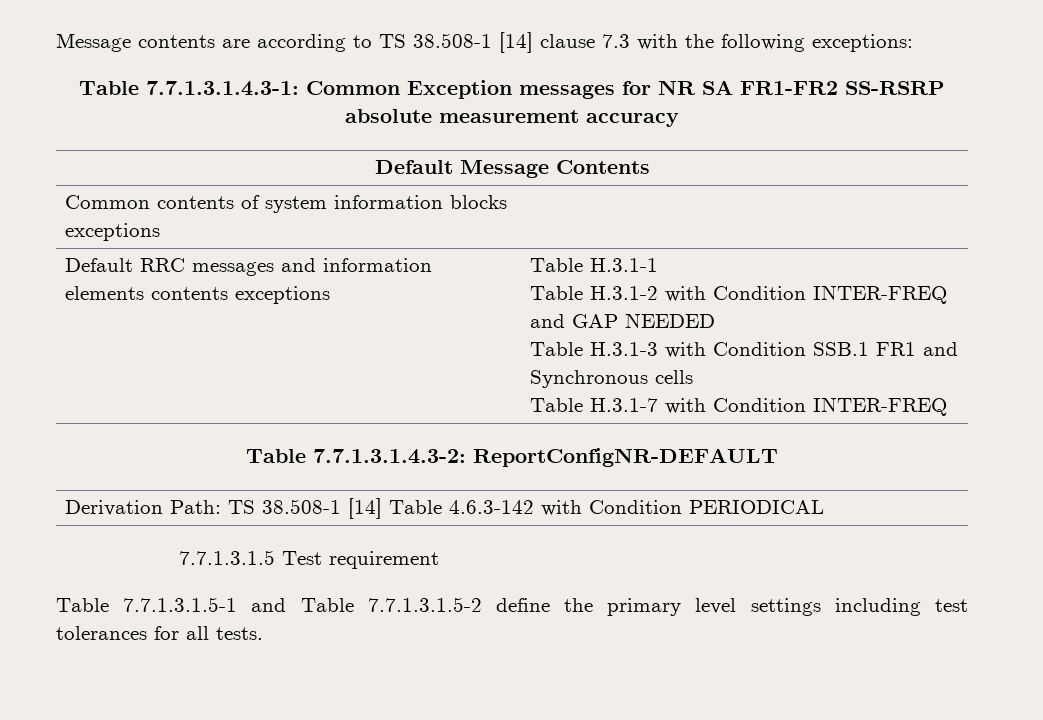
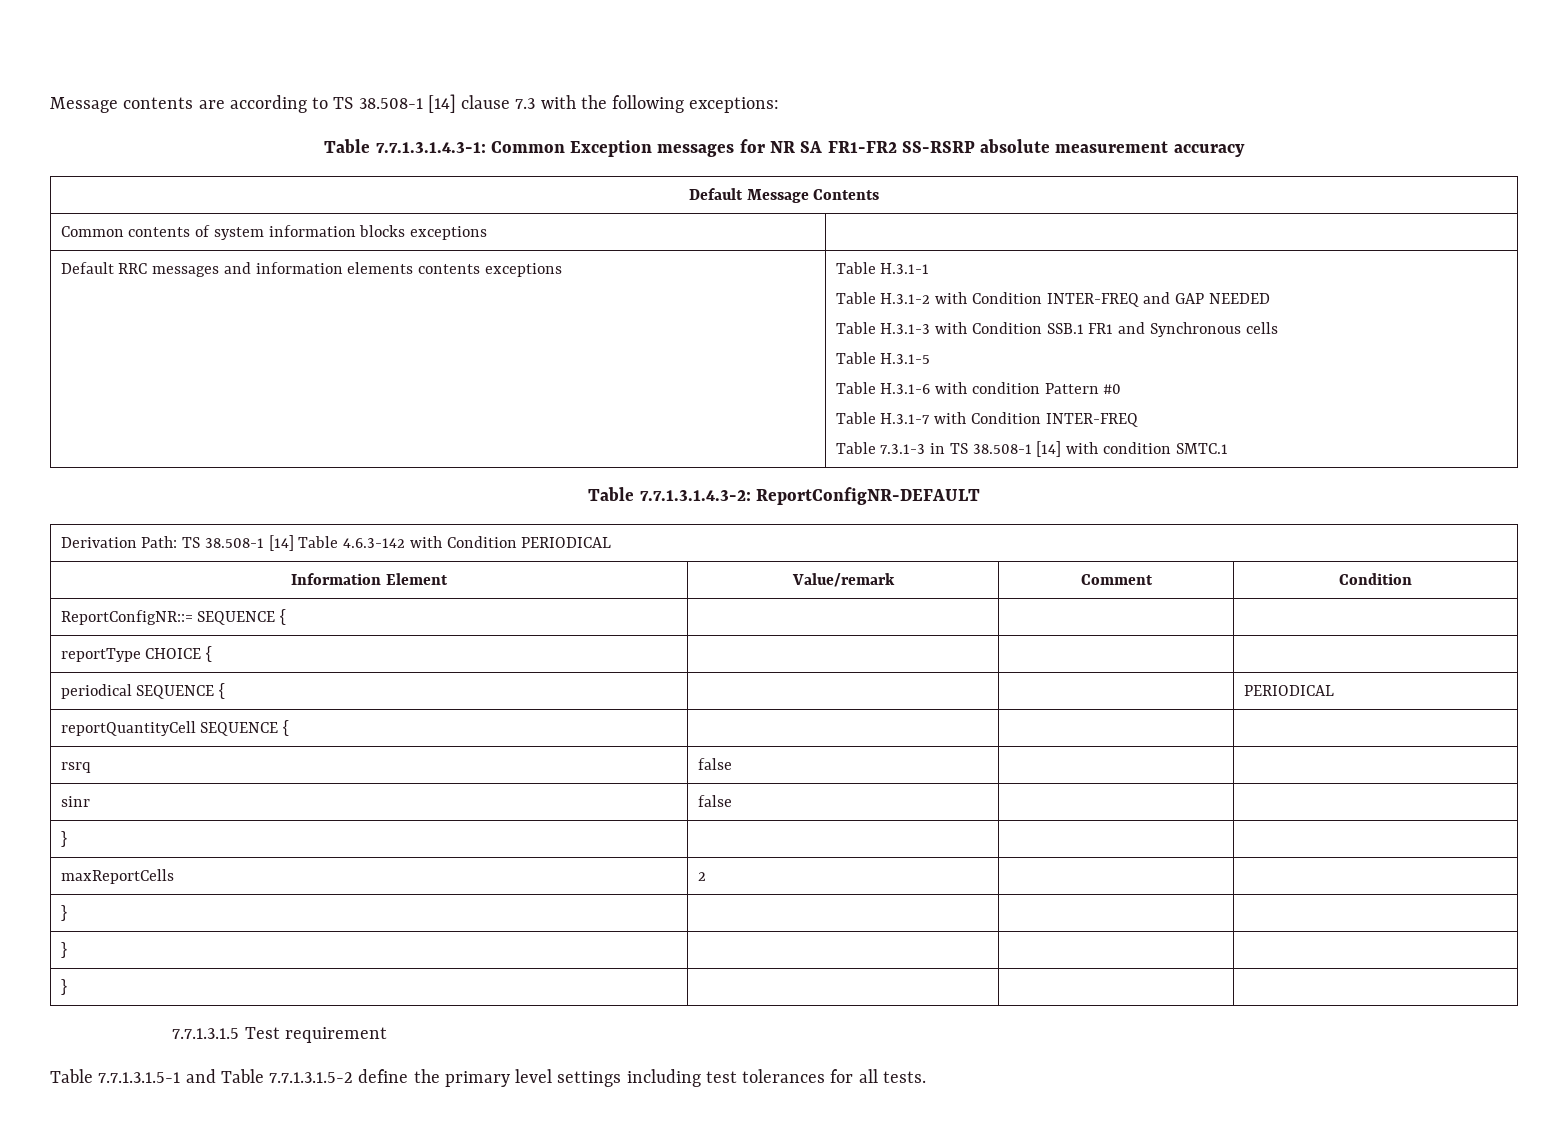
(694, 377) none -> [835,352,931,364] [835,382,1122,394] // Table H.3.1-5 // Table H.3.1-6 with condition Pattern #0
(948, 406) none -> [835,441,1228,457] // Table 7.3.1-3 in TS 38.508-1 [14] with condition SMTC.1
(825, 507) none -> [291,573,448,585] [791,573,895,587] [1080,574,1153,585] [1339,573,1412,585] [60,609,287,625] [60,646,213,662] [60,683,226,699] [1243,685,1334,696] [60,720,290,736] [60,762,91,773] [697,758,732,770] [60,796,90,807] [697,795,732,807] [60,831,67,847] [60,869,174,884] [697,872,706,881] [60,905,67,921] [60,942,67,958] [60,979,67,995] // Information Element | Value/remark | Comment | Condition // ReportConfigNR::= SEQUENCE { | | | // reportType CHOICE { | | | // periodical SEQUENCE { | | | PERIODICAL // reportQuantityCell SEQUENCE { | | | // rsrq | false | | // sinr | false | | // } | | | // maxReportCells | 2 | | // } | | | // } | | | // } | | |

